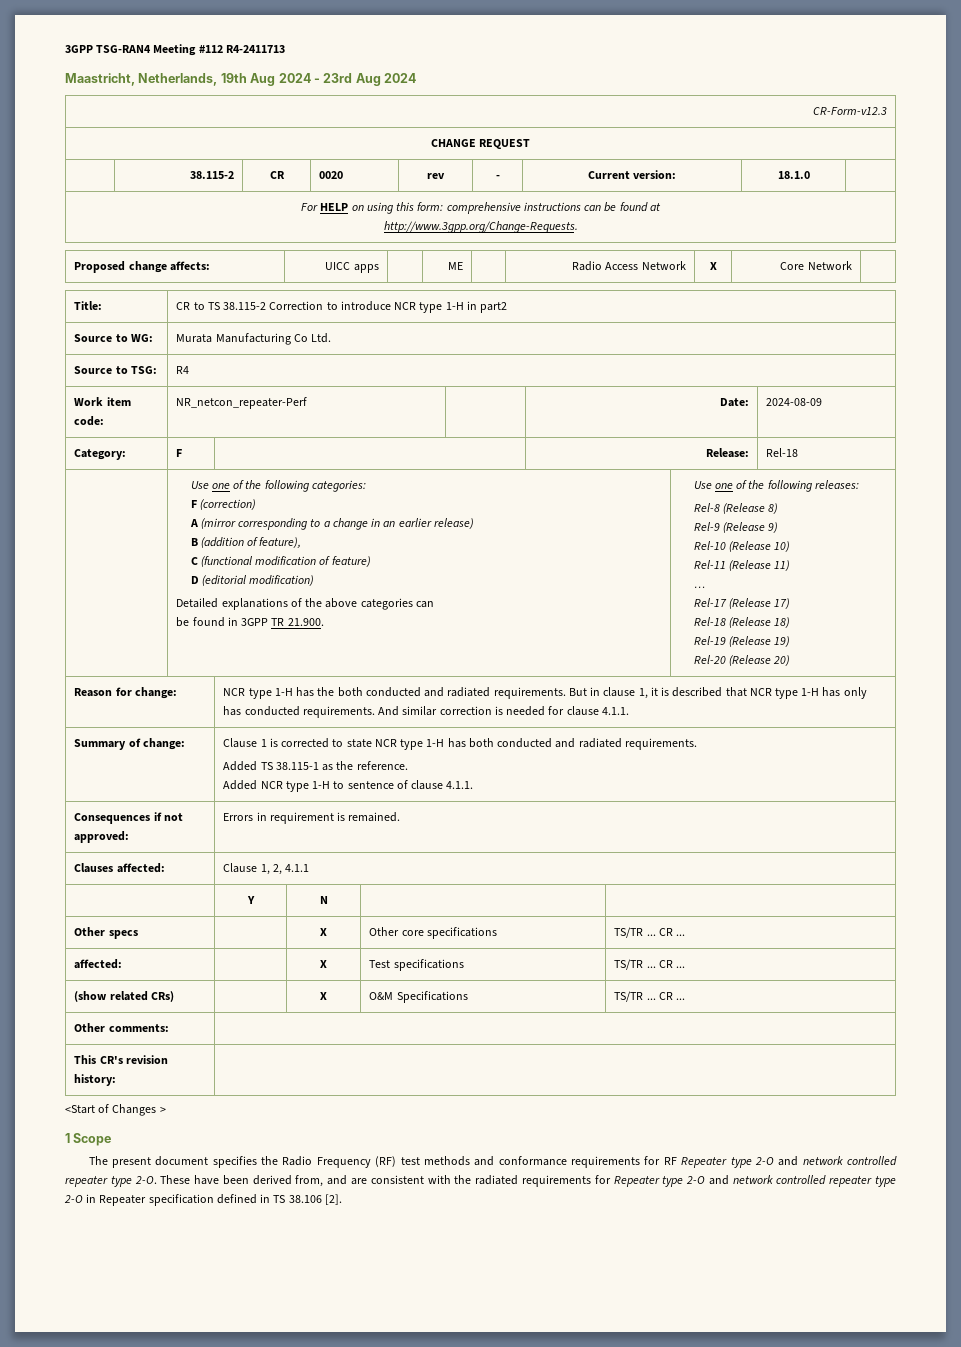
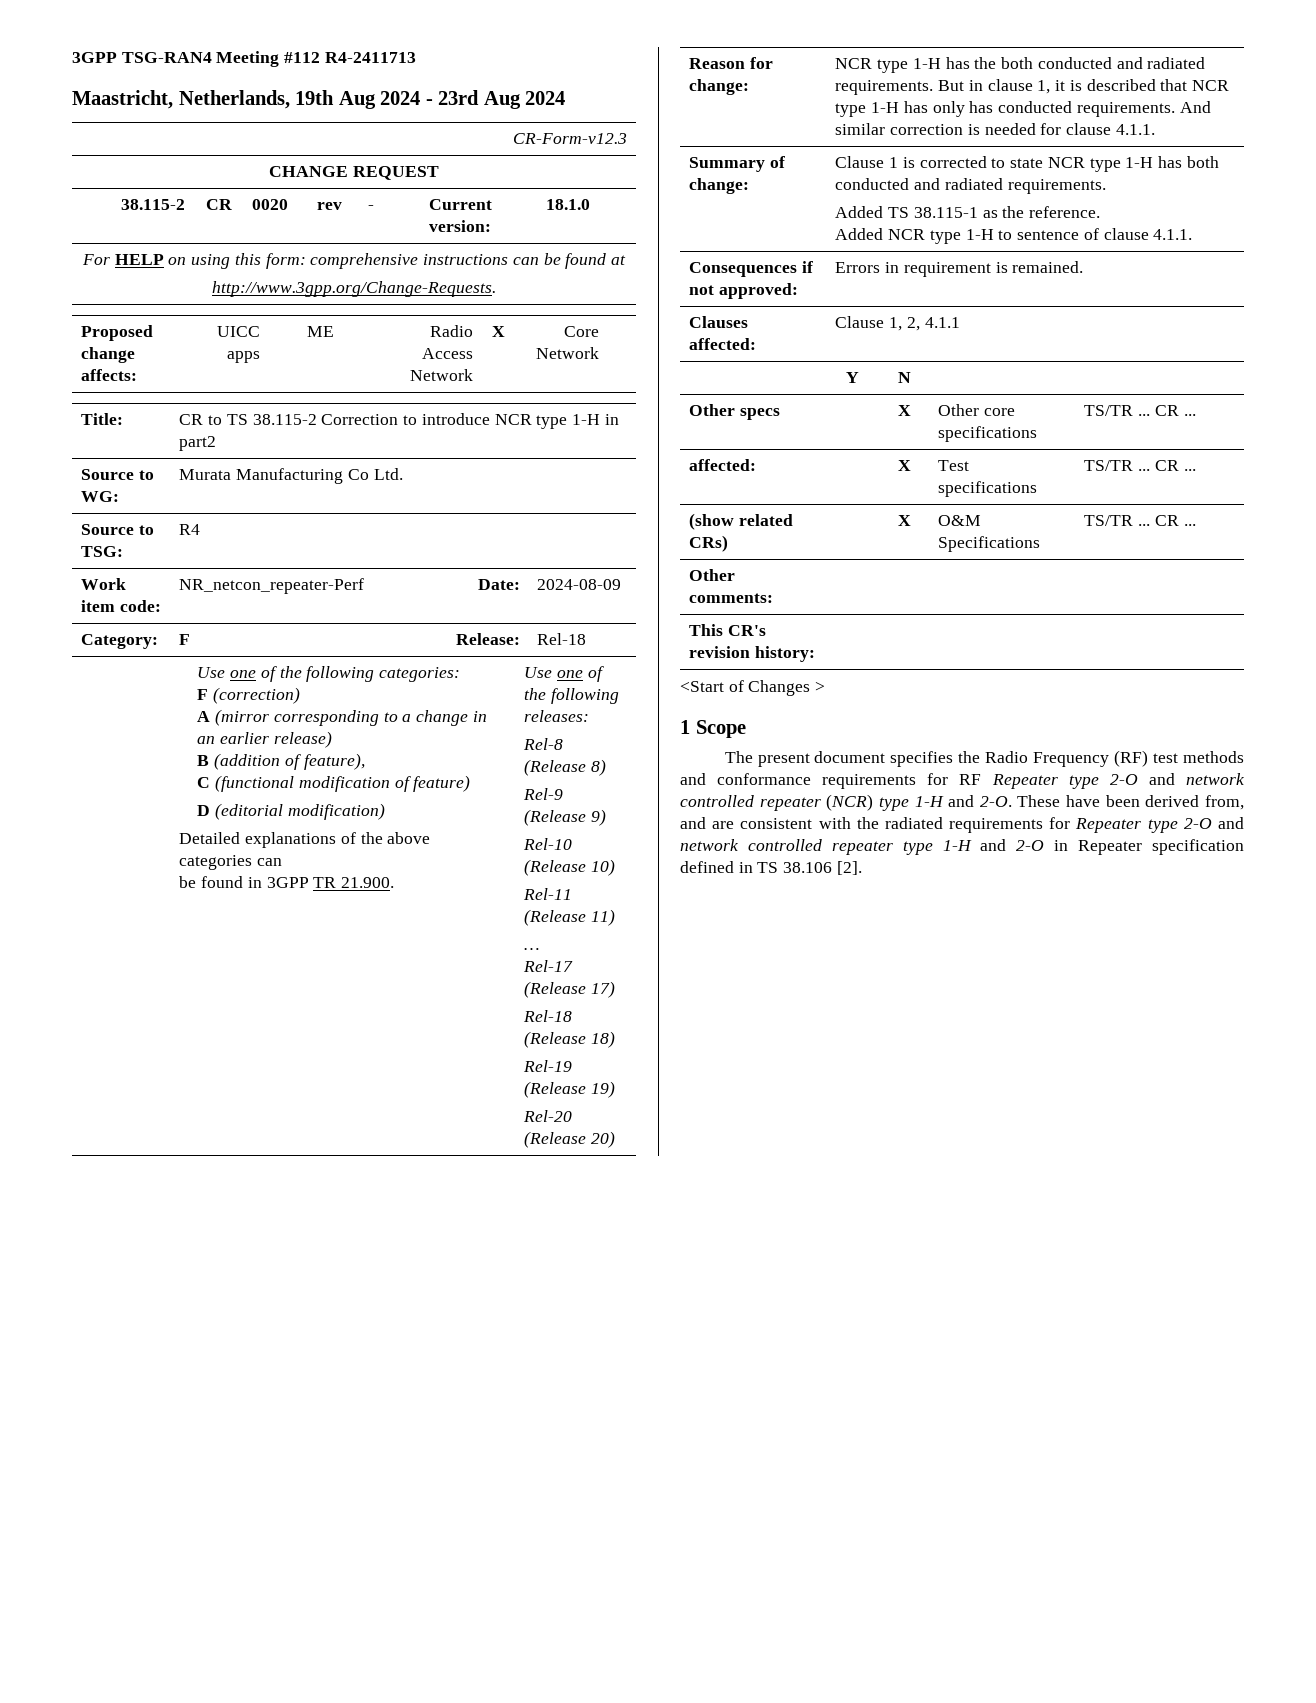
[110,1176,132,1187] type -> [826,794,975,811] (NCR) type 1-H and
(896, 1181) none -> [942,839,1007,851] 1-H and

